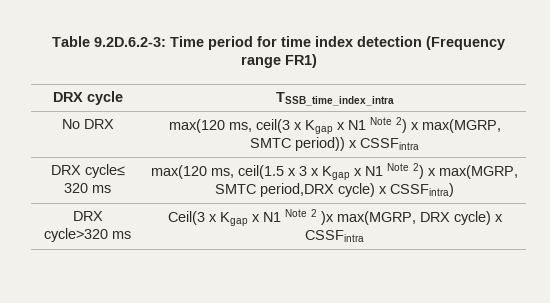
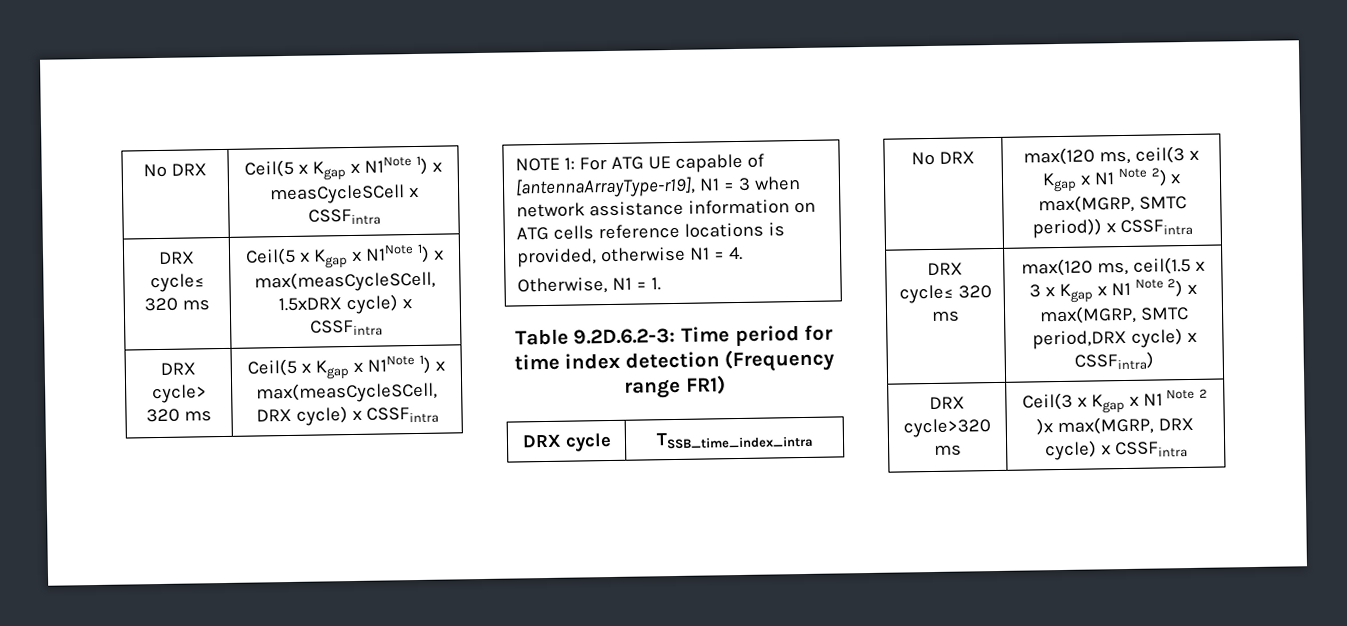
(52, 41) none -> [143,163,207,178] [244,155,442,181] [268,184,419,205] [307,208,381,226] [158,251,195,264] [149,273,205,293] [144,297,210,312] [245,243,444,269] [254,270,436,293] [278,294,412,315] [309,319,383,337] [160,362,196,375] [151,384,207,404] [146,408,212,423] [247,354,445,380] [256,381,438,404] [255,406,439,426] [514,153,765,173] [514,176,801,199] [515,199,816,218] [515,222,785,241] [515,246,743,268] [516,277,661,295] No DRX | Ceil(5 x Kgap x N1Note 1) x measCycleSCell x CSSFintra // DRX cycle≤ 320 ms | Ceil(5 x Kgap x N1Note 1) x max(measCycleSCell, 1.5xDRX cycle) x CSSFintra // DRX cycle> 320 ms | Ceil(5 x Kgap x N1Note 1) x max(measCycleSCell, DRX cycle) x CSSFintra // NOTE 1: For ATG UE capable of [antennaArrayType-r19], N1 = 3 when network assistance information on ATG cells reference locations is provided, otherwise N1 = 4. // Otherwise, N1 = 1. //

